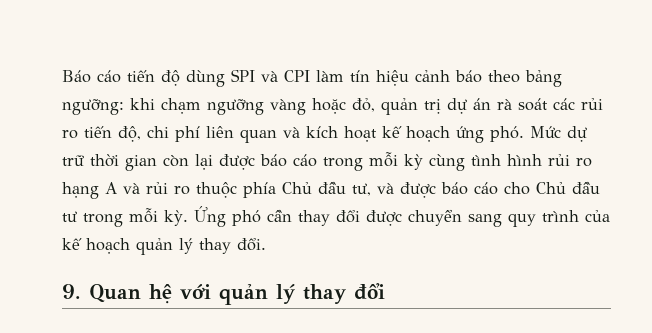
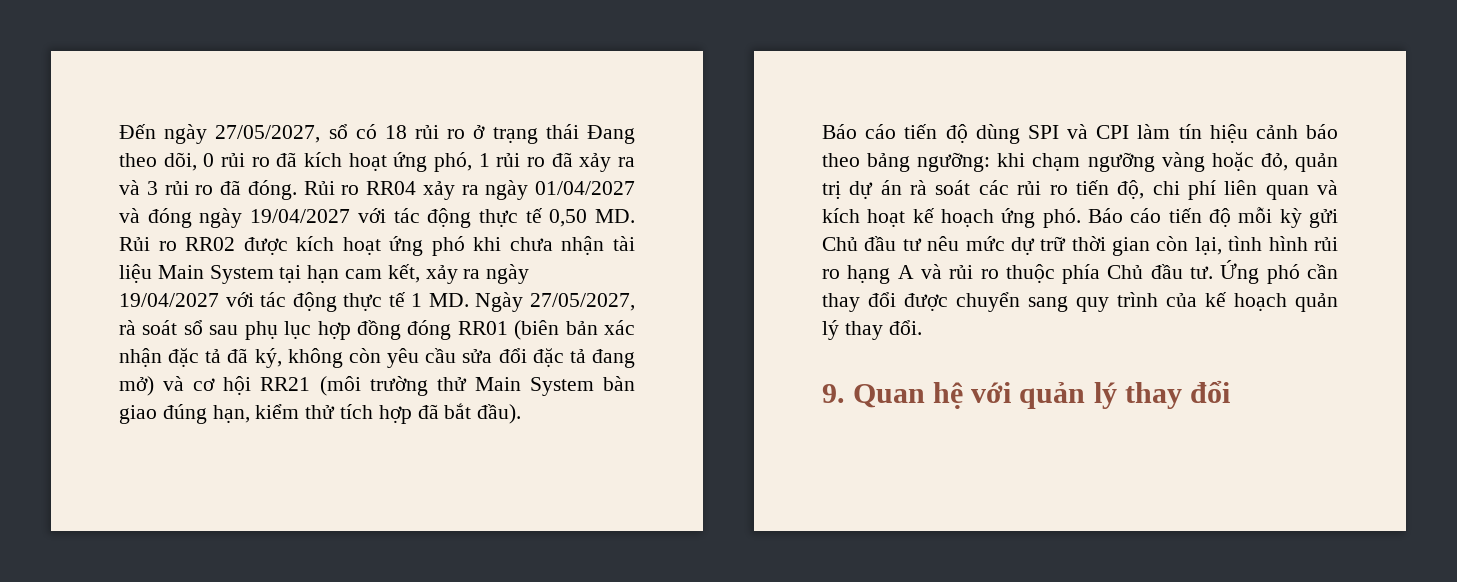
(62, 76) none -> [119,124,635,144] [119,152,636,172] [119,180,635,200] [119,208,635,228] [119,236,635,256] [119,264,530,284] [119,292,635,312] [119,320,635,340] [119,348,635,368] [119,376,635,396] [119,403,522,424] Đến ngày 27/05/2027, sổ có 18 rủi ro ở trạng thái Đang theo dõi, 0 rủi ro đã kích hoạt ứng phó, 1 rủi ro đã xảy ra và 3 rủi ro đã đóng. Rủi ro RR04 xảy ra ngày 01/04/2027 và đóng ngày 19/04/2027 với tác động thực tế 0,50 MD. Rủi ro RR02 được kích hoạt ứng phó khi chưa nhận tài liệu Main System tại hạn cam kết, xảy ra ngày 19/04/2027 với tác động thực tế 1 MD. Ngày 27/05/2027, rà soát sổ sau phụ lục hợp đồng đóng RR01 (biên bản xác nhận đặc tả đã ký, không còn yêu cầu sửa đổi đặc tả đang mở) và cơ hội RR21 (môi trường thử Main System bàn giao đúng hạn, kiểm thử tích hợp đã bắt đầu). //
[530,126,561,138] Mức -> [1088,207,1338,228] [822,236,1005,251] Báo cáo tiến độ mỗi kỳ gửi Chủ đầu tư nêu mức
[195,152,465,171] lại được báo cáo trong mỗi kỳ cùng -> [1194,237,1222,255] lại,
[352,181,600,198] [62,208,188,227] tư, và được báo cáo cho Chủ đầu tư trong mỗi kỳ. -> [1190,266,1214,279] tư.

